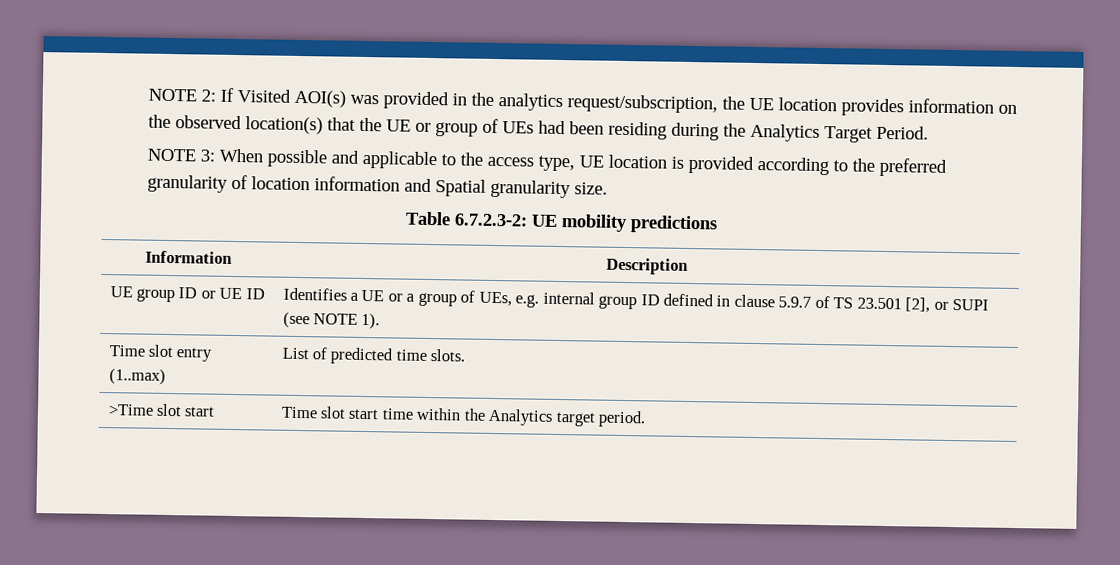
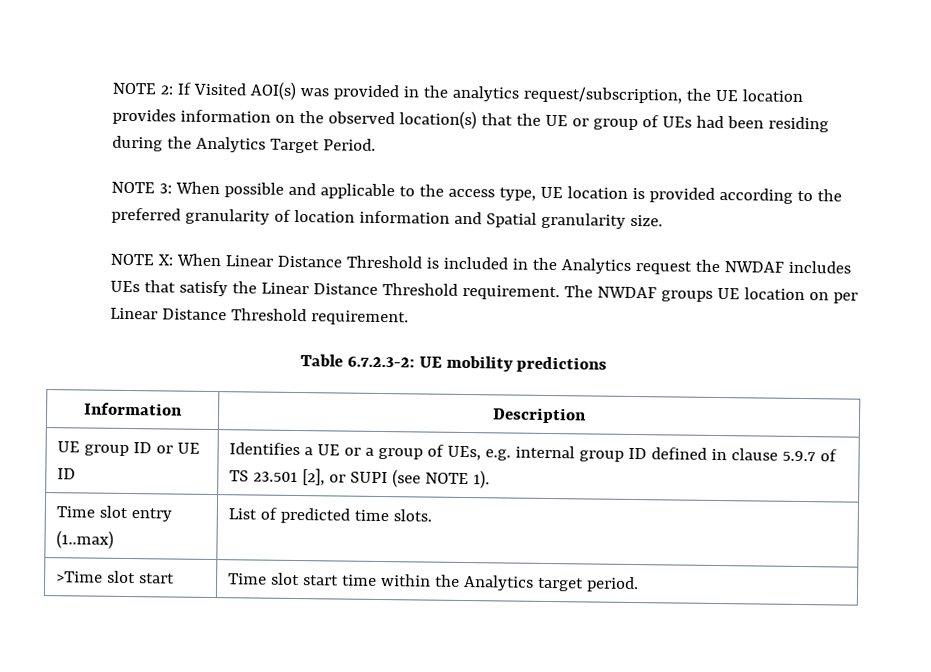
(609, 188) none -> [109,253,851,275] [109,280,858,304] [109,307,409,326] // NOTE X: When Linear Distance Threshold is included in the Analytics request the NWDAF includes UEs that satisfy the Linear Distance Threshold requirement. The NWDAF groups UE location on per Linear Distance Threshold requirement.

